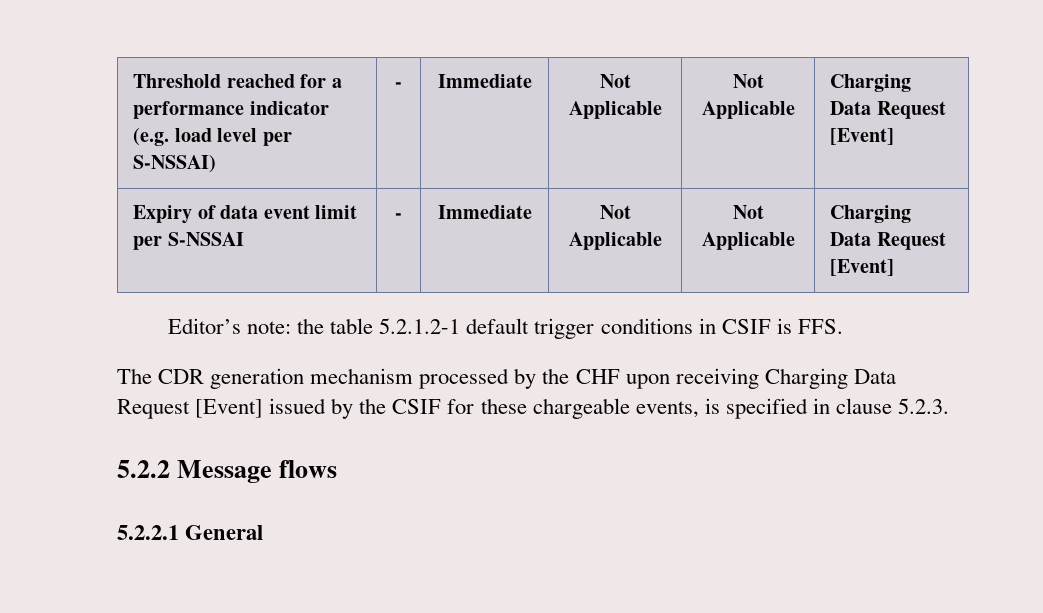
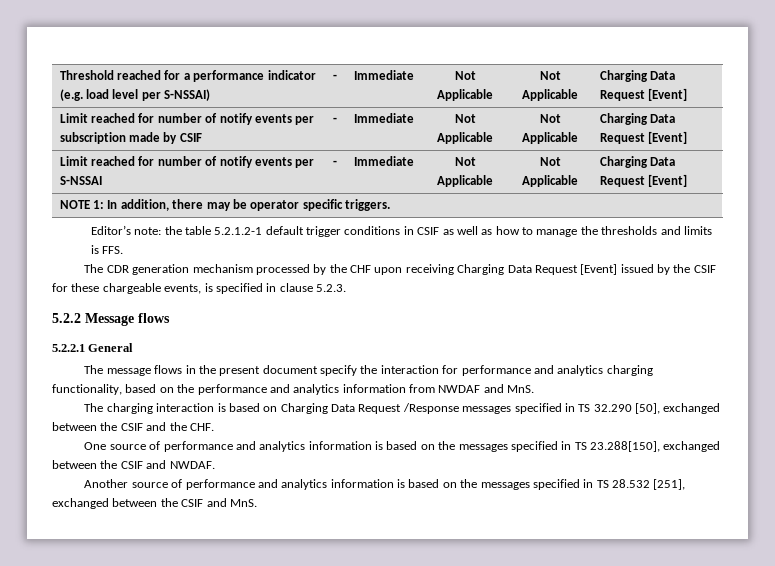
[133,205,358,224] Expiry of data event limit -> [59,113,315,125] [59,132,202,144] [333,117,337,123] [354,113,414,123] [454,114,476,123] [437,132,493,144] [539,114,561,123] [522,132,578,144] [599,113,676,125] [599,131,688,144] [59,156,292,168] Limit reached for number of notify events per subscription made by CSIF | - | Immediate | Not Applicable | Not Applicable | Charging Data Request [Event] // Limit reached for number of notify events
(895, 267) none -> [59,199,391,211] // NOTE 1: In addition, there may be operator specific triggers.
(771, 326) none -> [442,226,712,237] as well as how to manage the thresholds and limits
(264, 532) none -> [84,365,653,376] [52,384,535,395] [84,403,721,414] [52,422,214,431] [84,441,721,452] [52,460,215,469] [84,479,686,490] [52,498,257,509] // The message flows in the present document specify the interaction for performance and analytics charging functionality, based on the performance and analytics information from NWDAF and MnS. // The charging interaction is based on Charging Data Request /Response messages specified in TS 32.290 [50], exchanged between the CSIF and the CHF. // One source of performance and analytics information is based on the messages specified in TS 23.288[150], exchanged between the CSIF and NWDAF. // Another source of performance and analytics information is based on the messages specified in TS 28.532 [251], exchanged between the CSIF and MnS.

